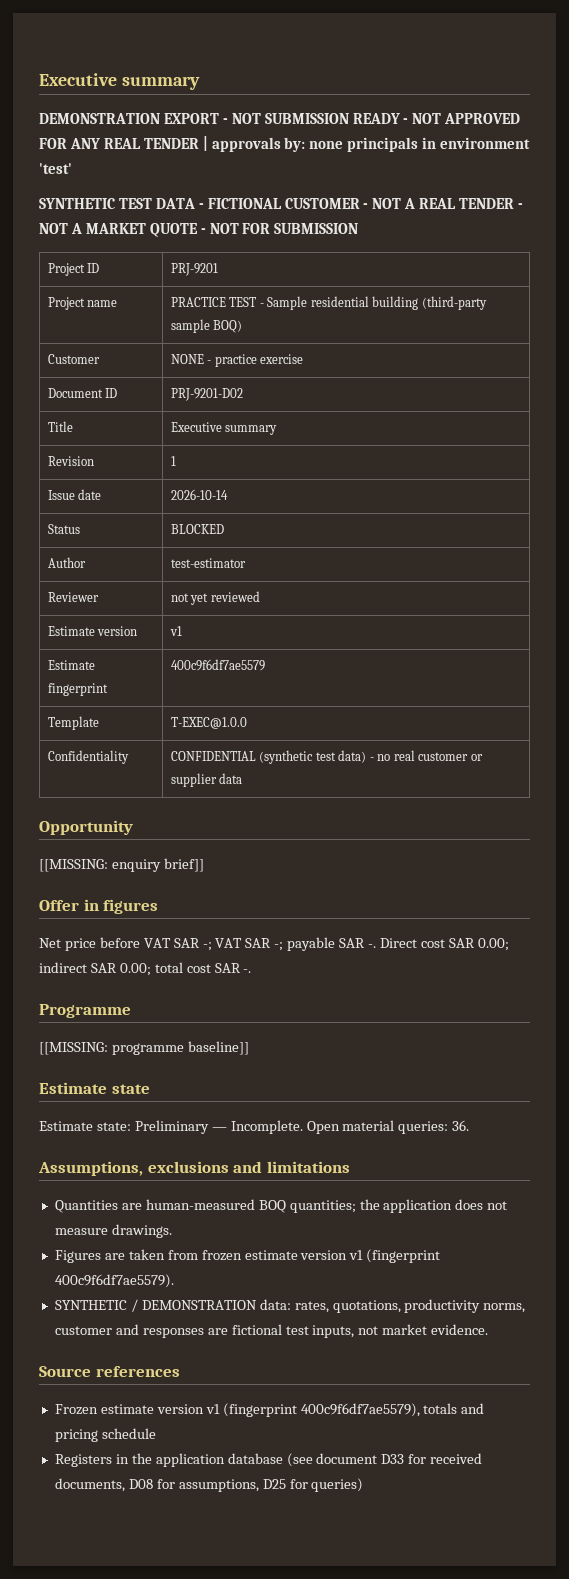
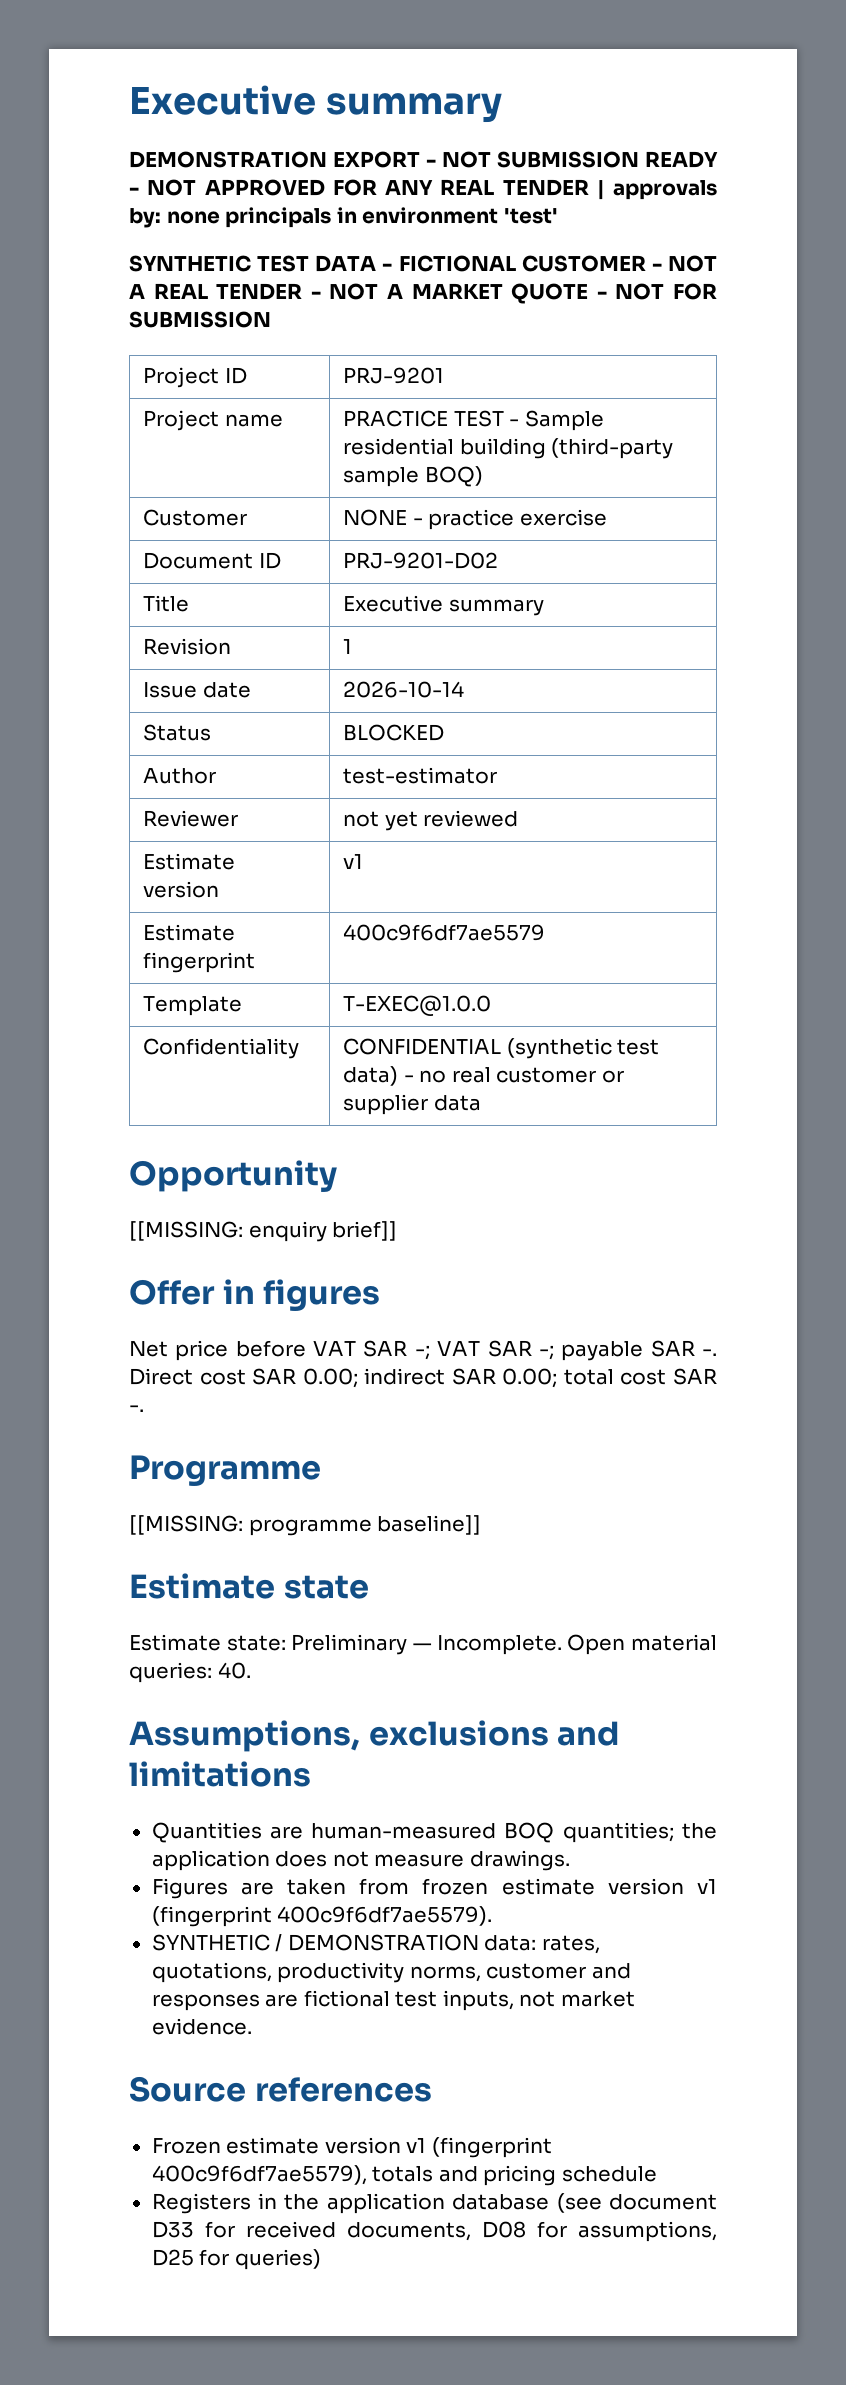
[452,1120,470,1131] 36. -> [217,1662,251,1679] 40.

